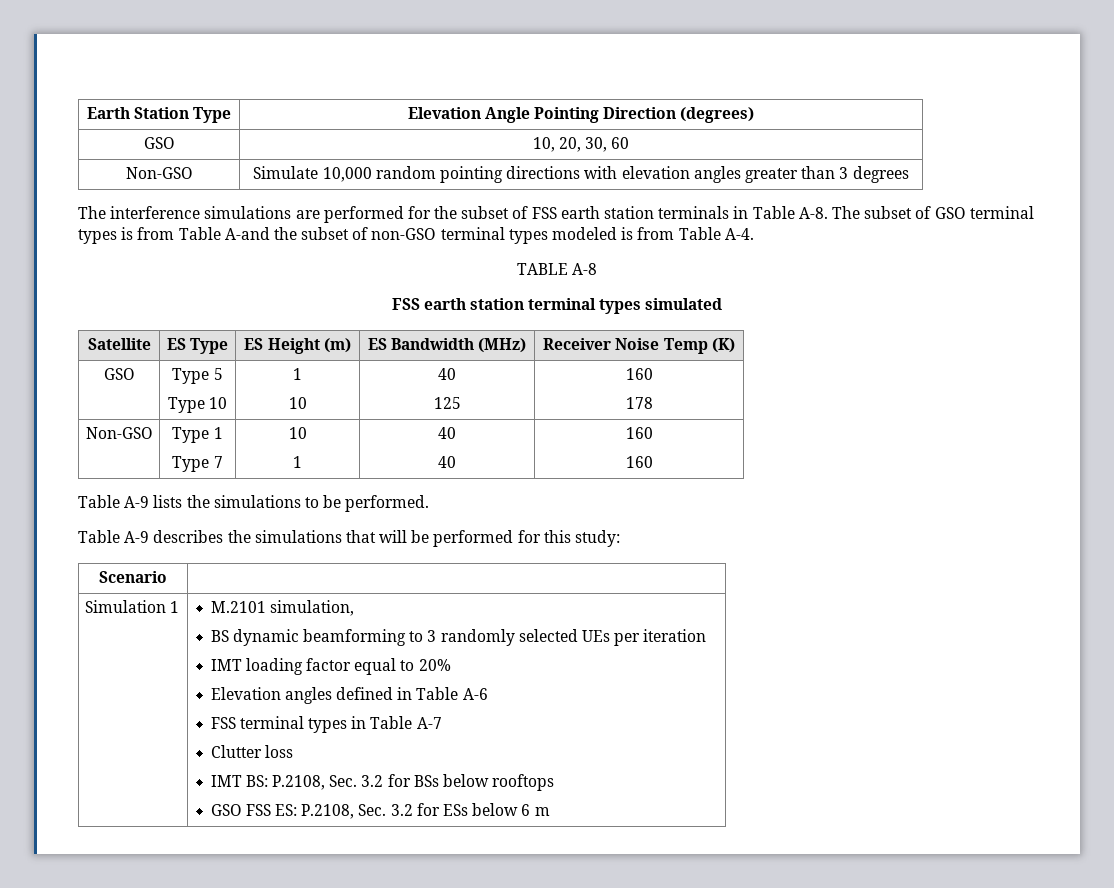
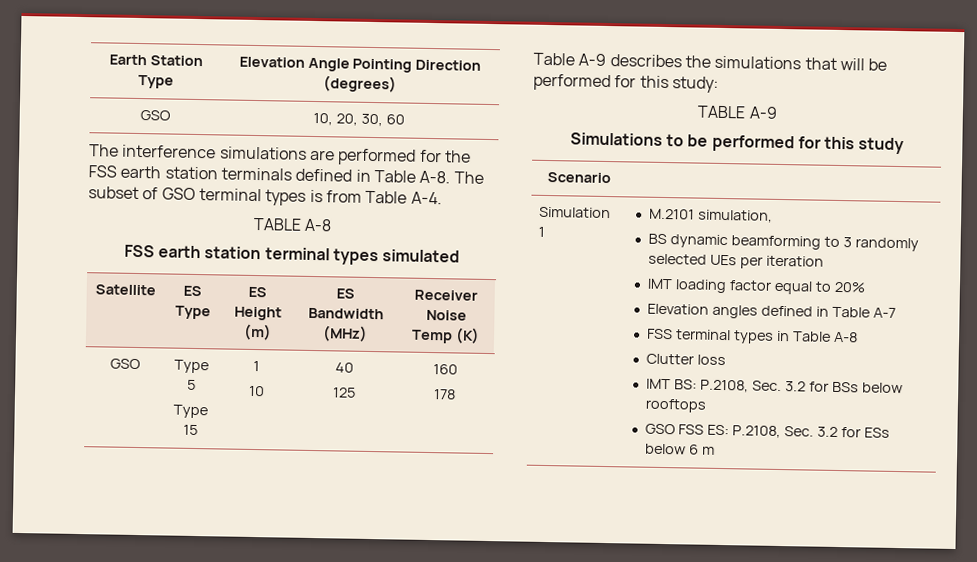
[125,167,193,179] [253,166,909,183] // Non-GSO | Simulate 10,000 random pointing directions with elevation angles greater than 3 degrees -> (405, 119) none
[461,206,529,219] subset of -> (471, 156) none
(730, 212) none -> [295,168,353,182] defined
[224,227,721,244] A-and the subset of non-GSO terminal types modeled is from Table -> (408, 197) none
[209,397,228,409] 10 -> [183,424,198,436] 15
[85,427,153,439] [172,427,223,443] [172,456,223,472] [288,427,307,439] [293,456,302,468] [438,427,456,439] [438,456,456,468] [625,427,653,439] [625,456,653,468] [78,495,430,512] // Non-GSO | Type 1 // Type 7 | 10 // 1 | 40 // 40 | 160 // 160 // Table A-9 lists the simulations to be performed. -> (456, 394) none
(621, 538) none -> [697,105,778,119] [569,132,905,155] // TABLE A-9 // Simulations to be performed for this study
[462,688,488,700] A-6 -> [872,307,896,318] A-7
[416,717,442,729] A-7 -> [833,331,858,343] A-8

